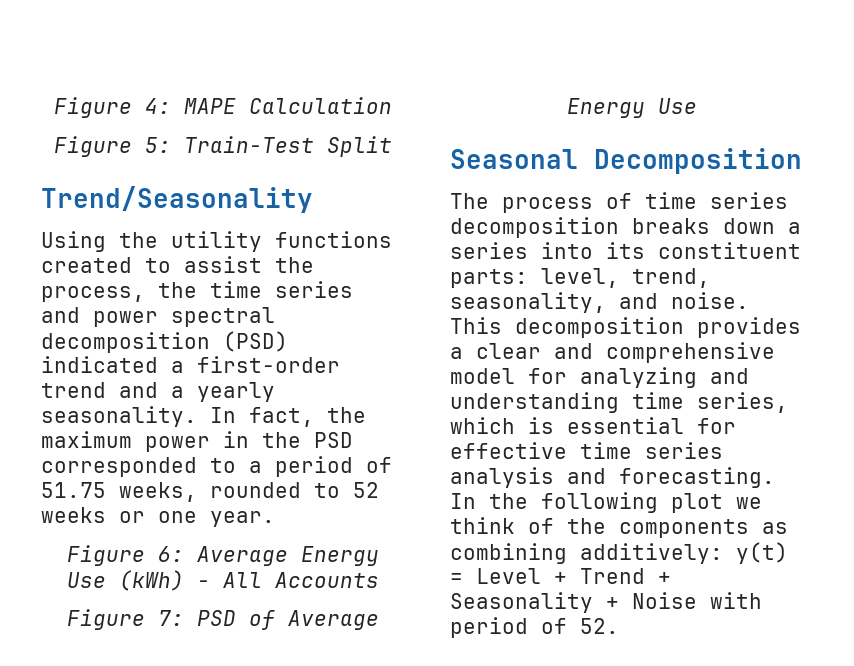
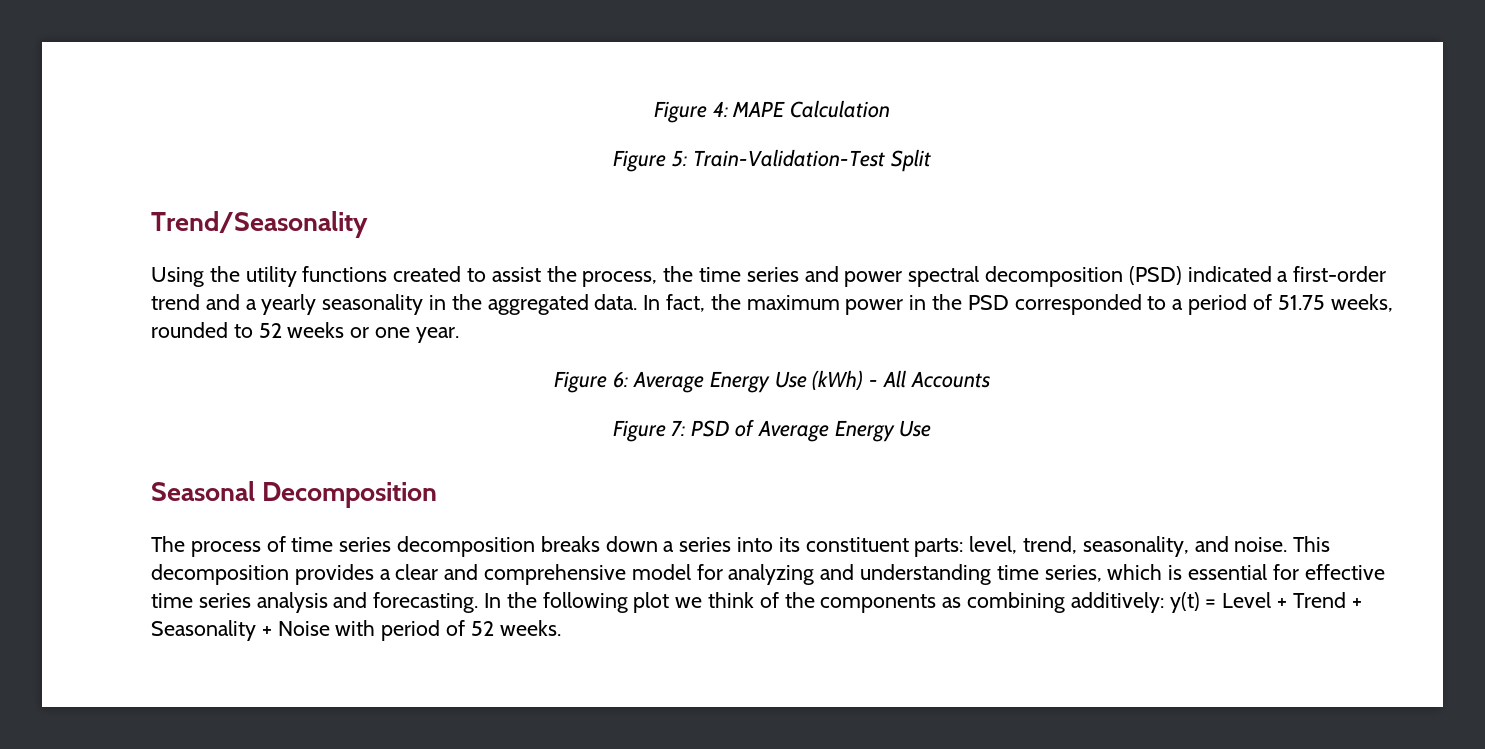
[183,136,314,153] Train-Test -> [692,149,885,167] Train-Validation-Test
[41,406,197,427] seasonality. -> [322,294,638,315] seasonality in the aggregated data.
[580,618,619,634] 52. -> [470,620,561,636] 52 weeks.

